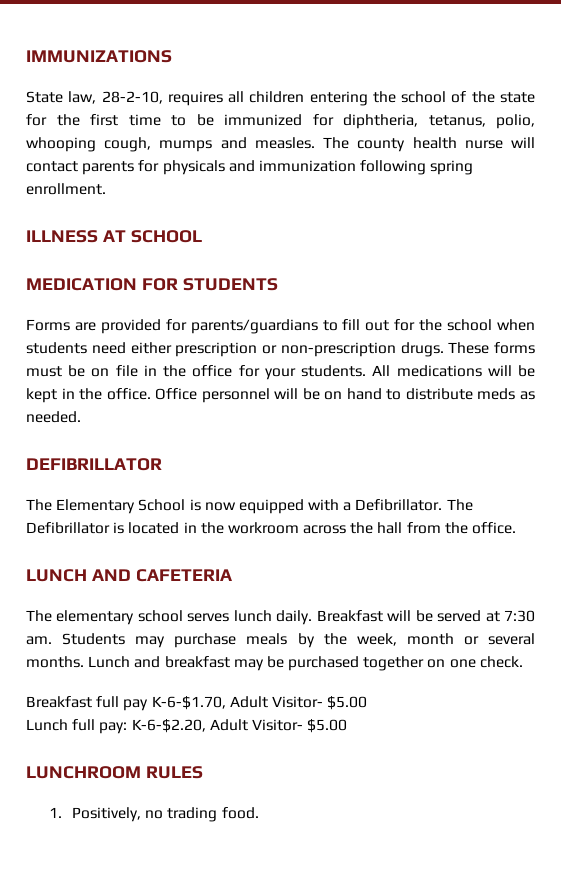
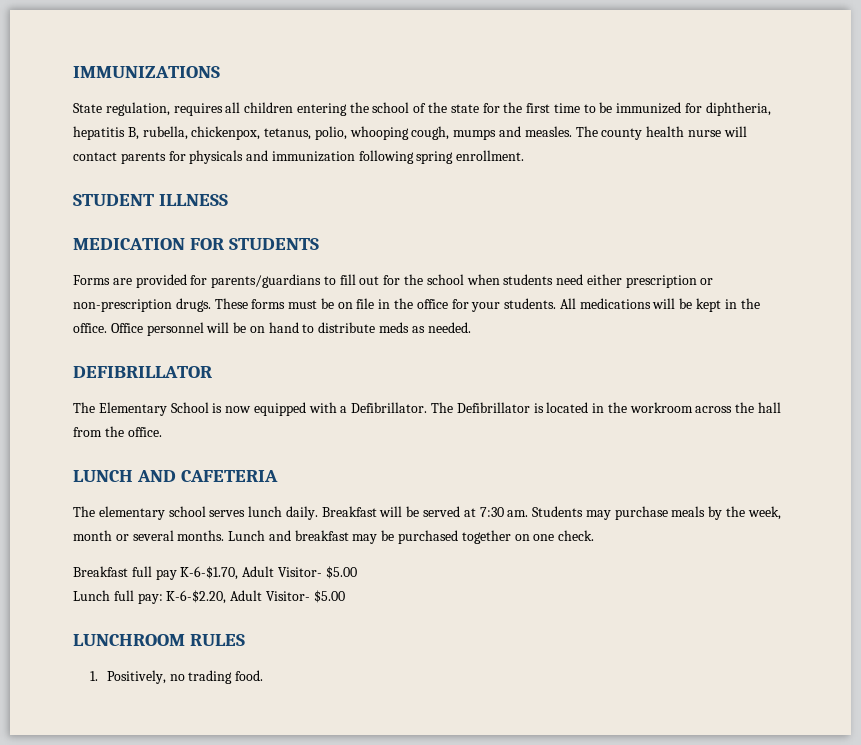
[68,91,163,104] law, 28-2-10, -> [105,102,170,116] regulation,
(418, 121) none -> [73,126,261,140] hepatitis B, rubella, chickenpox,
(106, 189) none -> [73,194,154,206] STUDENT
[102,230,202,243] AT SCHOOL -> (229, 200) none

